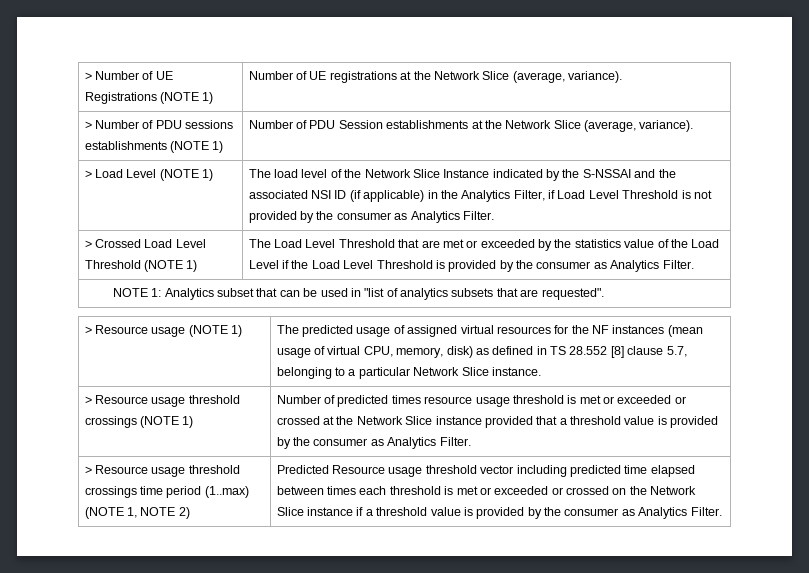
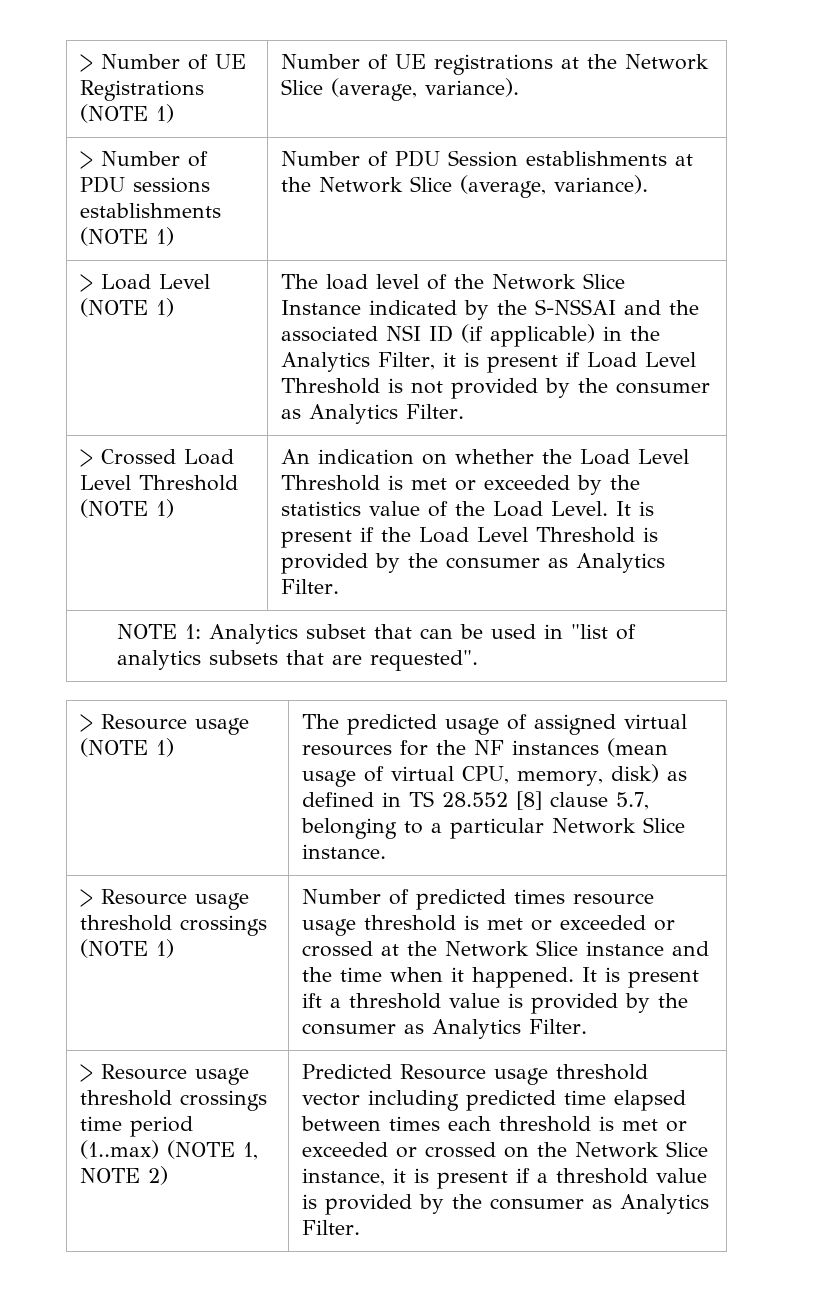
(545, 195) none -> [443,352,559,373] it is present
[248,239,440,248] The Load Level Threshold that are -> [281,449,690,465] [281,475,404,491] An indication on whether the Load Level Threshold is
[248,260,279,269] Level -> [551,501,655,516] [281,530,353,548] Level. It is present
[484,416,558,428] provided that -> [672,941,710,956] [302,967,700,988] [302,993,323,1008] and the time when it happened. It is present ift
[307,507,354,516] instance -> [302,1168,509,1189] instance, it is present

